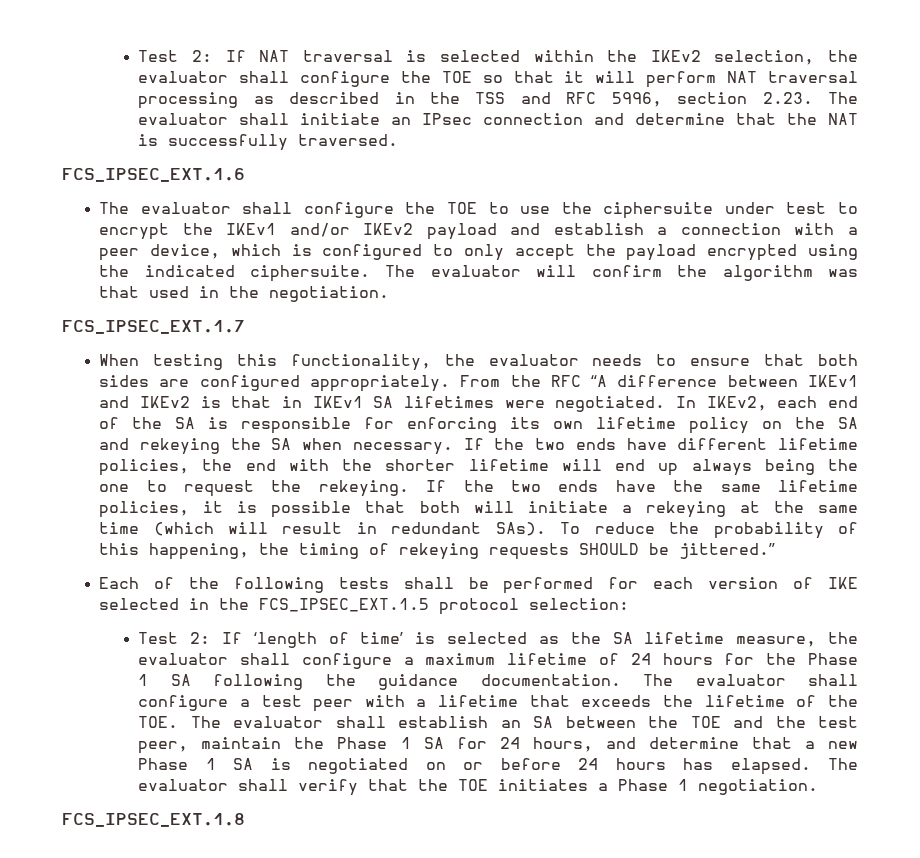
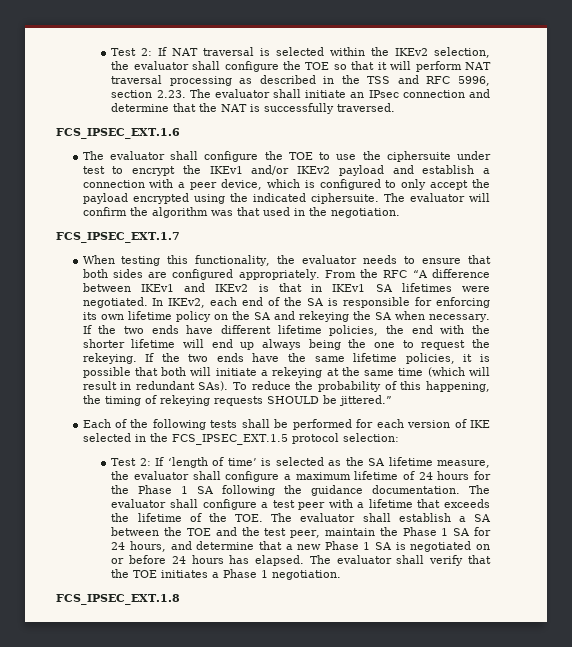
[500,720,521,728] an -> [458,516,466,522] a

